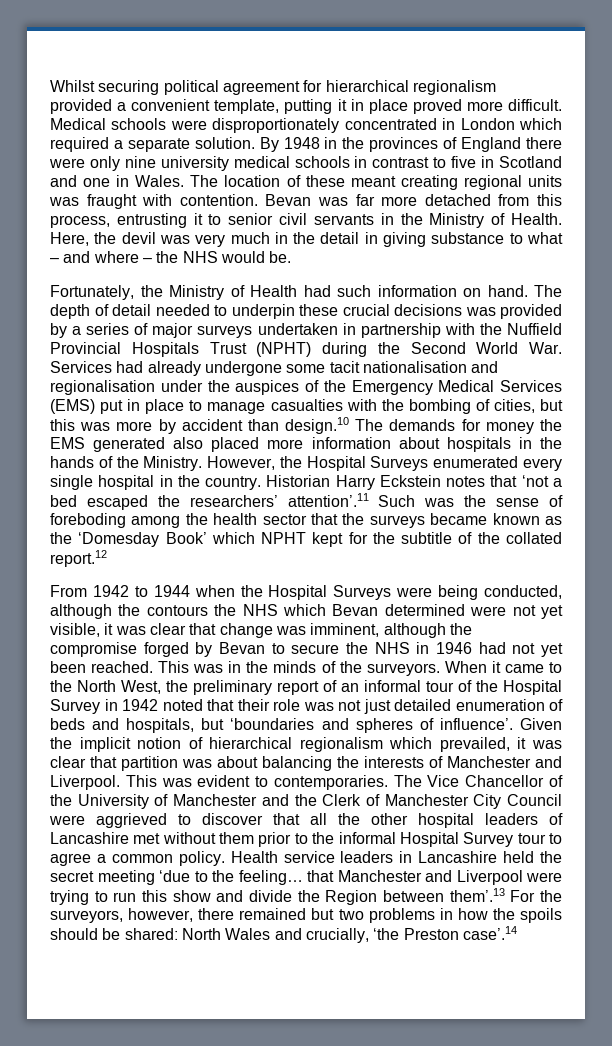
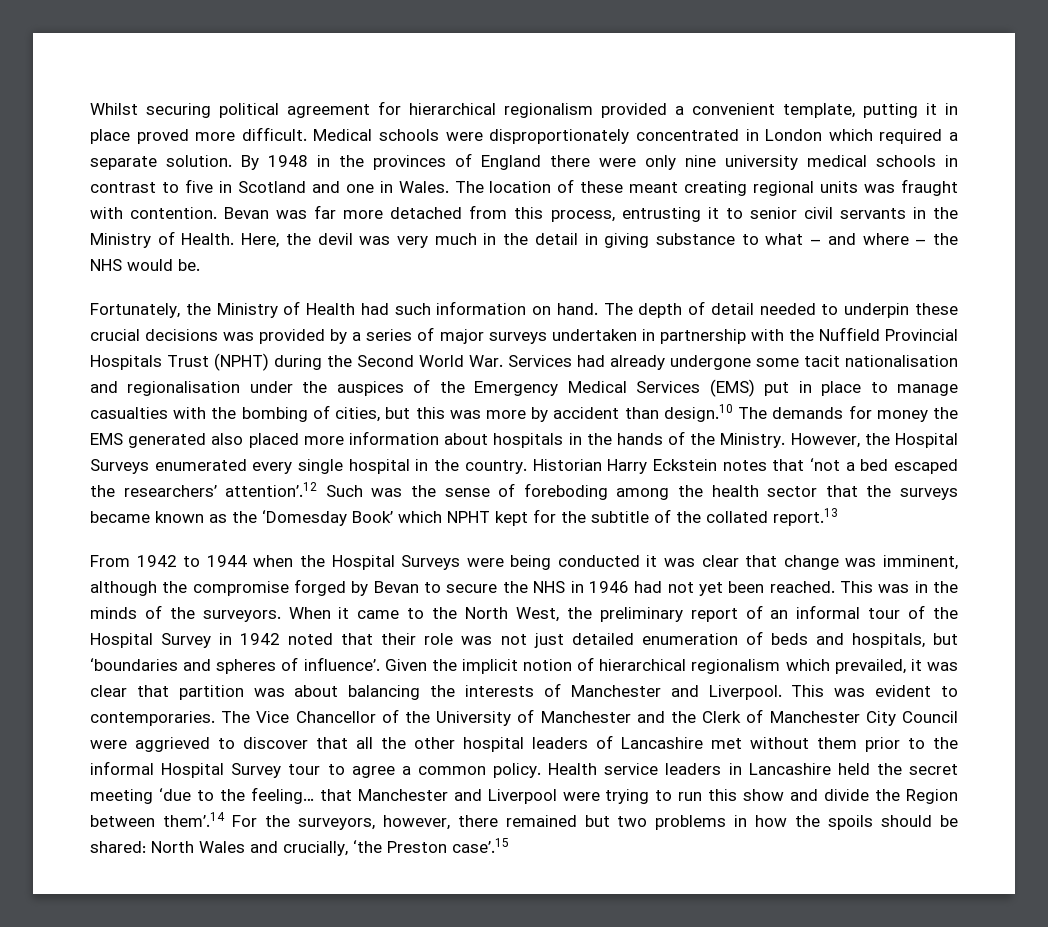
[287,493,369,507] attention’.11 -> [225,482,318,497] attention’.12
[50,550,107,567] report.12 -> [773,508,838,526] report.13
[483,585,562,599] [50,604,563,619] [50,623,100,637] conducted, although the contours the NHS which Bevan determined were not yet visible, -> [557,555,640,567] conducted
[449,888,505,902] them’.13 -> [162,812,225,827] them’.14
[462,926,517,940] case’.14 -> [452,838,509,853] case’.15

